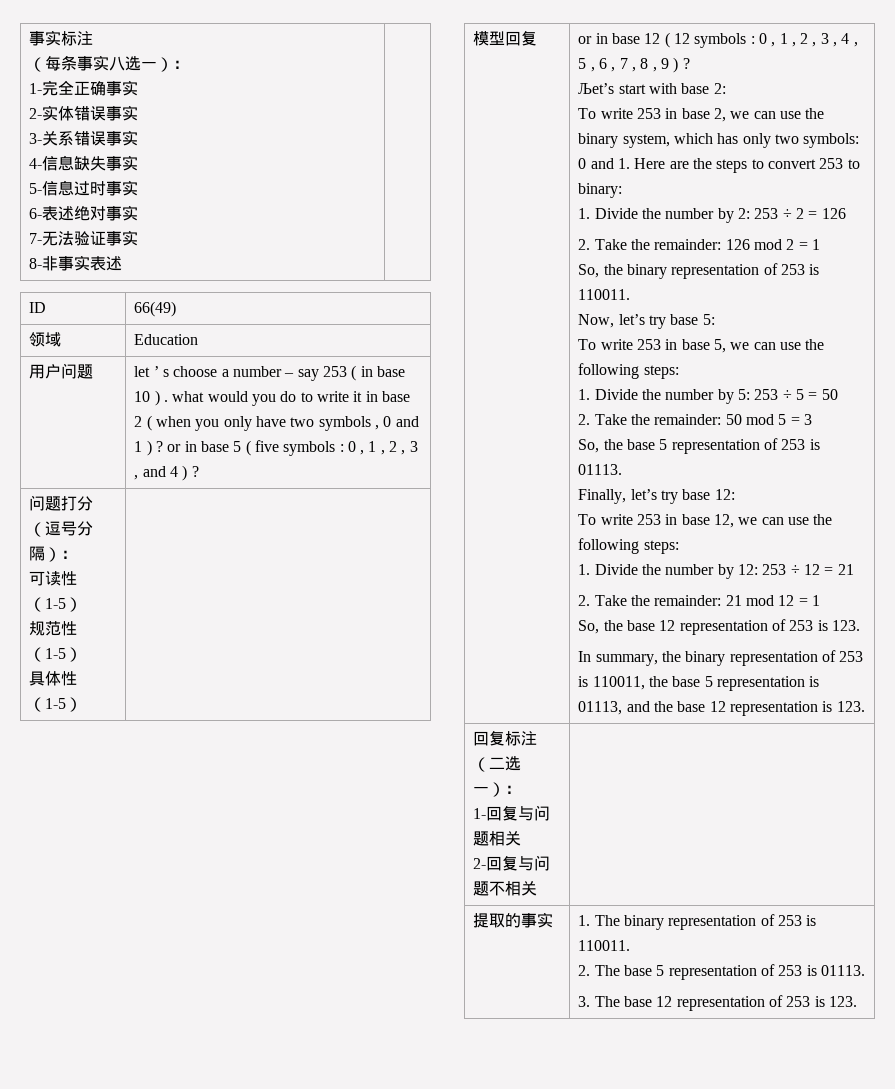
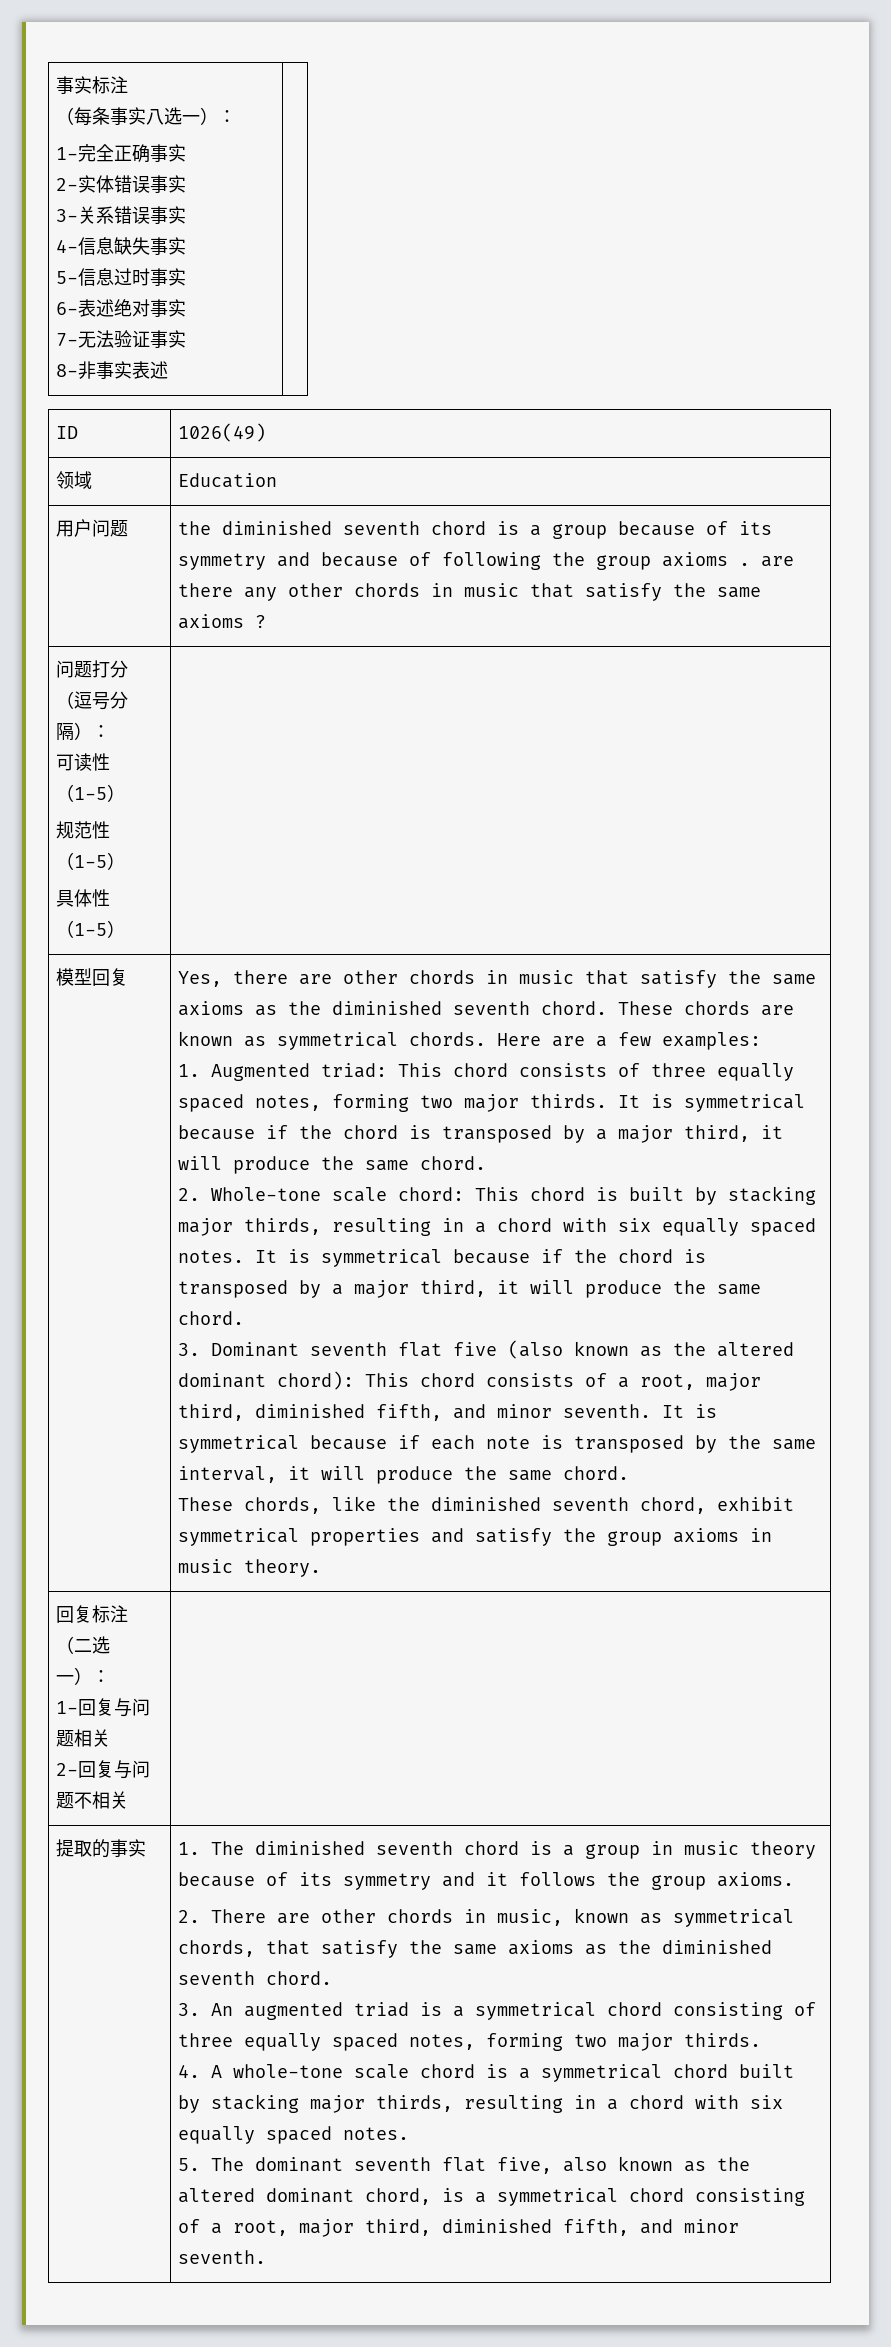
[134,301,177,317] 66(49) -> [177,423,266,442] 1026(49)
[134,365,405,381] [134,390,410,406] [134,415,419,431] [134,440,418,456] [134,465,188,481] let ’ s choose a number – say 253 ( in base 10 ) . what would you do to write it in base 2 ( when you only have two symbols , 0 and 1 ) ? or in base 5 ( five symbols : 0 , 1 , 2 , 3 , and 4 ) -> [177,521,772,539] [177,552,794,570] [177,583,761,601] [177,614,244,629] the diminished seventh chord is a group because of its symmetry and because of following the group axioms . are there any other chords in music that satisfy the same axioms
[578,32,858,48] [578,57,690,73] [578,83,726,94] [578,108,825,122] [578,133,860,148] [578,158,860,173] [578,183,623,198] [578,208,846,223] [578,239,820,250] [578,263,820,279] [578,289,631,300] [578,314,715,329] [578,339,825,353] [578,363,679,379] [578,389,838,404] [578,414,812,425] [578,438,820,454] [578,464,623,475] [578,489,735,504] [578,514,833,528] [578,538,679,554] [578,564,854,579] [578,595,820,606] [578,619,860,635] [578,650,864,666] [578,676,820,691] [578,701,865,716] or in base 12 ( 12 symbols : 0 , 1 , 2 , 3 , 4 , 5 , 6 , 7 , 8 , 9 ) ? // Љеt’s start with base 2: // To write 253 in base 2, we can use the binary system, which has only two symbols: 0 and 1. Here are the steps to convert 253 to binary: // 1. Divide the number by 2: 253 ÷ 2 = 126 // 2. Take the remainder: 126 mod 2 = 1 // So, the binary representation of 253 is 110011. // Now, let’s try base 5: // To write 253 in base 5, we can use the following steps: // 1. Divide the number by 5: 253 ÷ 5 = 50 // 2. Take the remainder: 50 mod 5 = 3 // So, the base 5 representation of 253 is 01113. // Finally, let’s try base 12: // To write 253 in base 12, we can use the following steps: // 1. Divide the number by 12: 253 ÷ 12 = 21 // 2. Take the remainder: 21 mod 12 = 1 // So, the base 12 representation of 253 is 123. // In summary, the binary representation of 253 is 110011, the base 5 representation is 01113, and the base 12 representation is 123. -> [177,970,816,988] [177,1001,794,1016] [177,1031,761,1050] [177,1063,794,1081] [177,1094,805,1112] [177,1125,783,1143] [177,1156,486,1174] [177,1186,816,1205] [177,1218,816,1236] [177,1249,706,1267] [177,1280,761,1298] [177,1311,244,1325] [177,1340,794,1359] [177,1371,761,1391] [177,1404,717,1421] [177,1435,816,1453] [177,1466,629,1484] [177,1496,794,1514] [177,1528,772,1546] [177,1559,321,1577] Yes, there are other chords in music that satisfy the same axioms as the diminished seventh chord. These chords are known as symmetrical chords. Here are a few examples: // 1. Augmented triad: This chord consists of three equally spaced notes, forming two major thirds. It is symmetrical because if the chord is transposed by a major third, it will produce the same chord. // 2. Whole-tone scale chord: This chord is built by stacking major thirds, resulting in a chord with six equally spaced notes. It is symmetrical because if the chord is transposed by a major third, it will produce the same chord. // 3. Dominant seventh flat five (also known as the altered dominant chord): This chord consists of a root, major third, diminished fifth, and minor seventh. It is symmetrical because if each note is transposed by the same interval, it will produce the same chord. // These chords, like the diminished seventh chord, exhibit symmetrical properties and satisfy the group axioms in music theory.
[623,914,817,930] [578,940,631,951] [578,964,865,980] [578,995,857,1011] binary representation of 253 is 110011. // 2. The base 5 representation of 253 is 01113. // 3. The base 12 representation of 253 is 123. -> [254,1841,816,1859] [177,1872,794,1890] [177,1908,794,1927] [177,1940,772,1958] [177,1971,332,1985] [177,2002,816,2020] [177,2033,761,2051] [177,2064,794,2082] [177,2094,783,2113] [177,2126,409,2144] [177,2156,750,2174] [177,2188,805,2206] [177,2219,739,2237] [177,2250,266,2264] diminished seventh chord is a group in music theory because of its symmetry and it follows the group axioms. // 2. There are other chords in music, known as symmetrical chords, that satisfy the same axioms as the diminished seventh chord. // 3. An augmented triad is a symmetrical chord consisting of three equally spaced notes, forming two major thirds. // 4. A whole-tone scale chord is a symmetrical chord built by stacking major thirds, resulting in a chord with six equally spaced notes. // 5. The dominant seventh flat five, also known as the altered dominant chord, is a symmetrical chord consisting of a root, major third, diminished fifth, and minor seventh.

